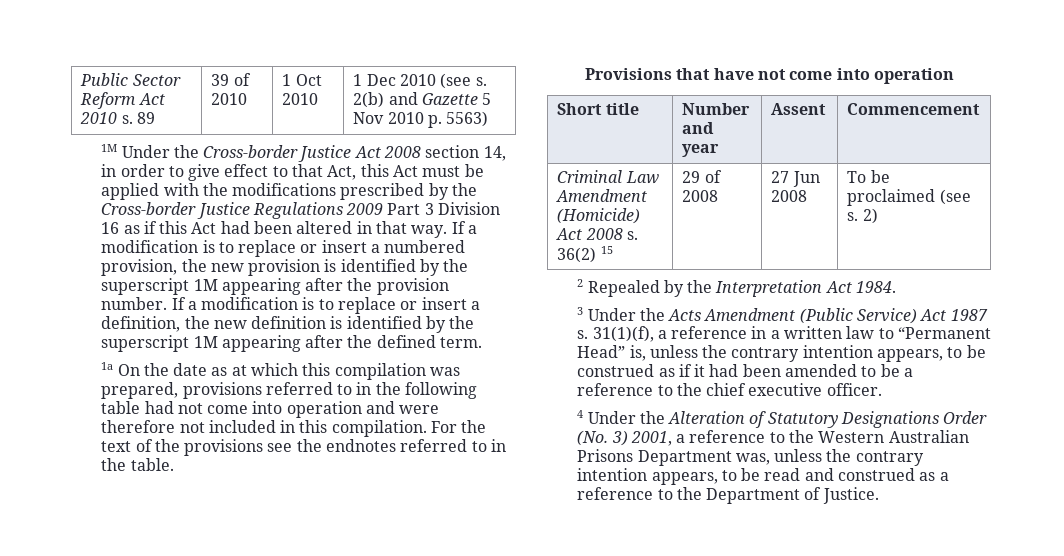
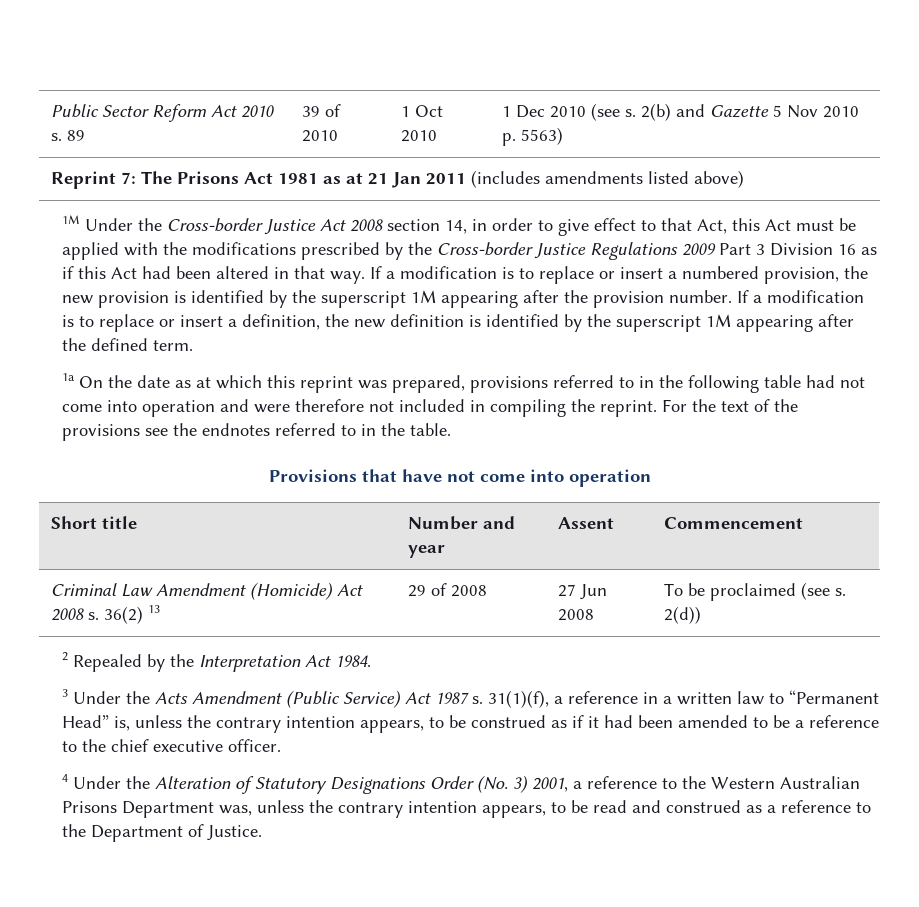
(489, 119) none -> [50,170,744,189] // Reprint 7: The Prisons Act 1981 as at 21 Jan 2011 (includes amendments listed above)
[334,363,426,380] compilation -> [299,376,353,393] reprint
[299,420,427,437] this compilation. -> [489,399,657,417] compiling the reprint.
[600,246,613,254] 15 -> [147,605,160,613] 13
[862,208,878,224] 2) -> [663,606,701,624] 2(d))

